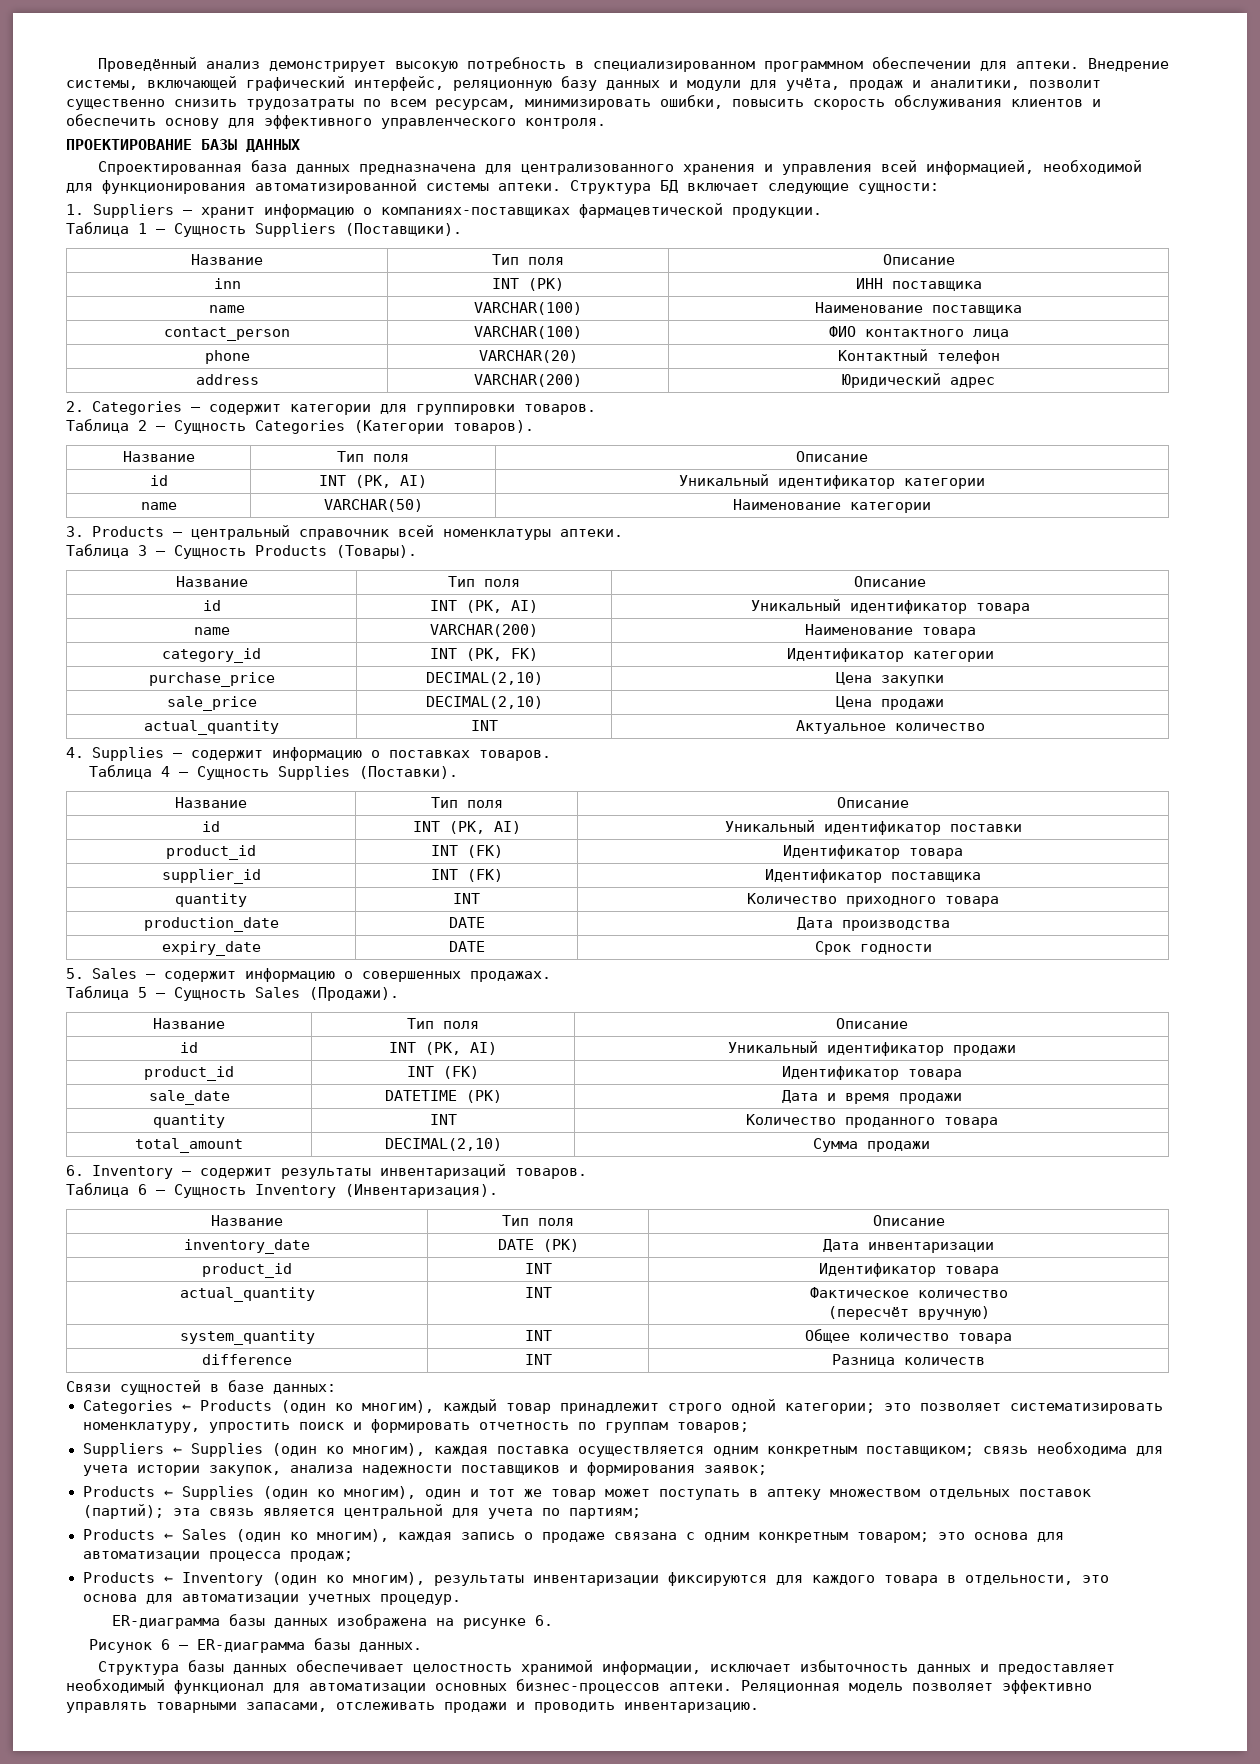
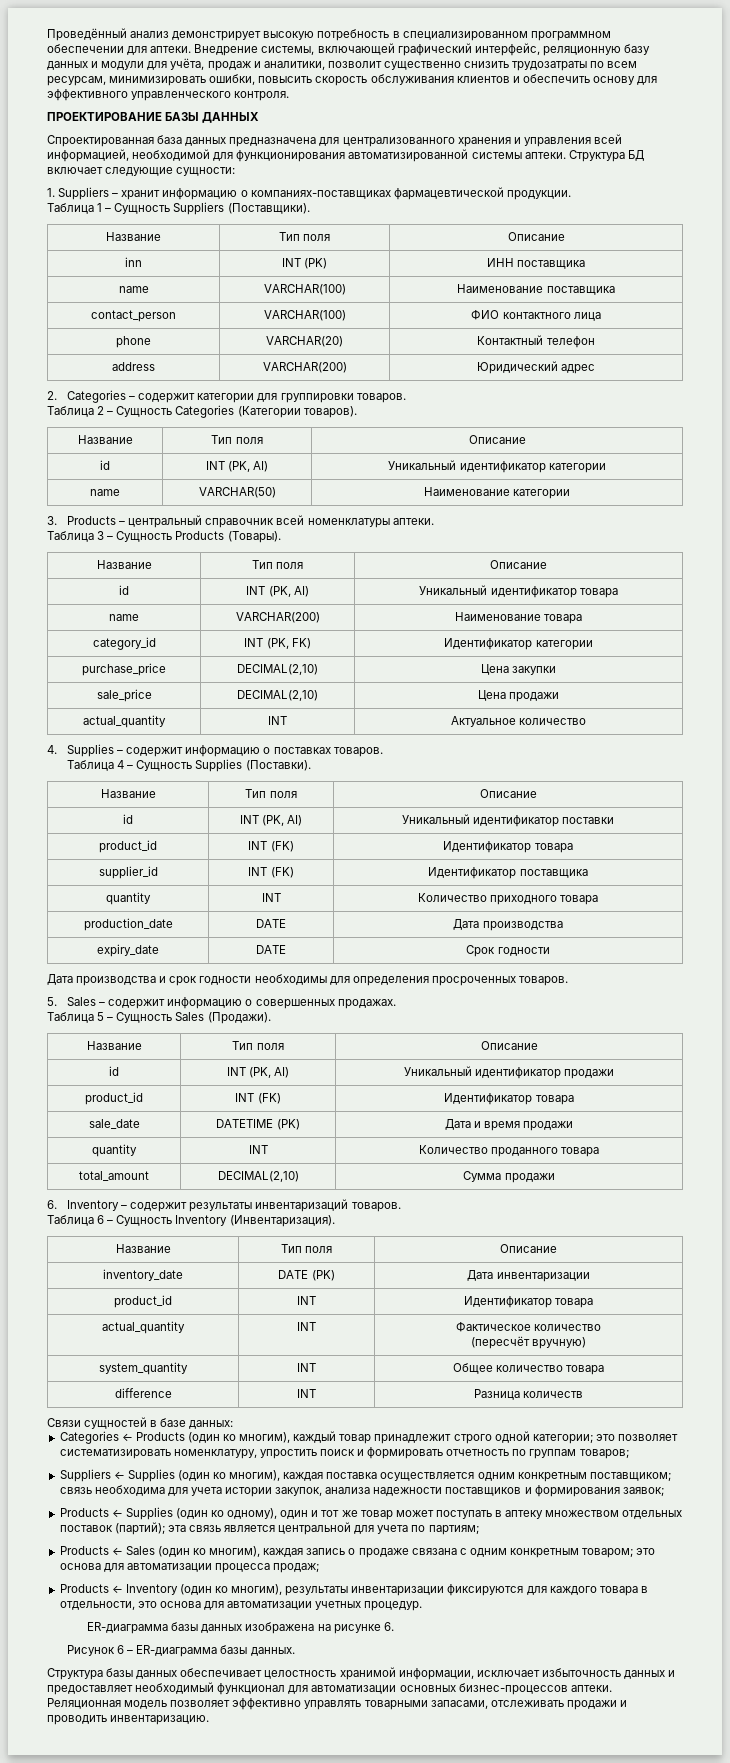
(932, 949) none -> [47,974,568,986] // Дата производства и срок годности необходимы для определения просроченных товаров.
[343,1486,416,1499] многим), -> [227,1508,278,1519] одному),

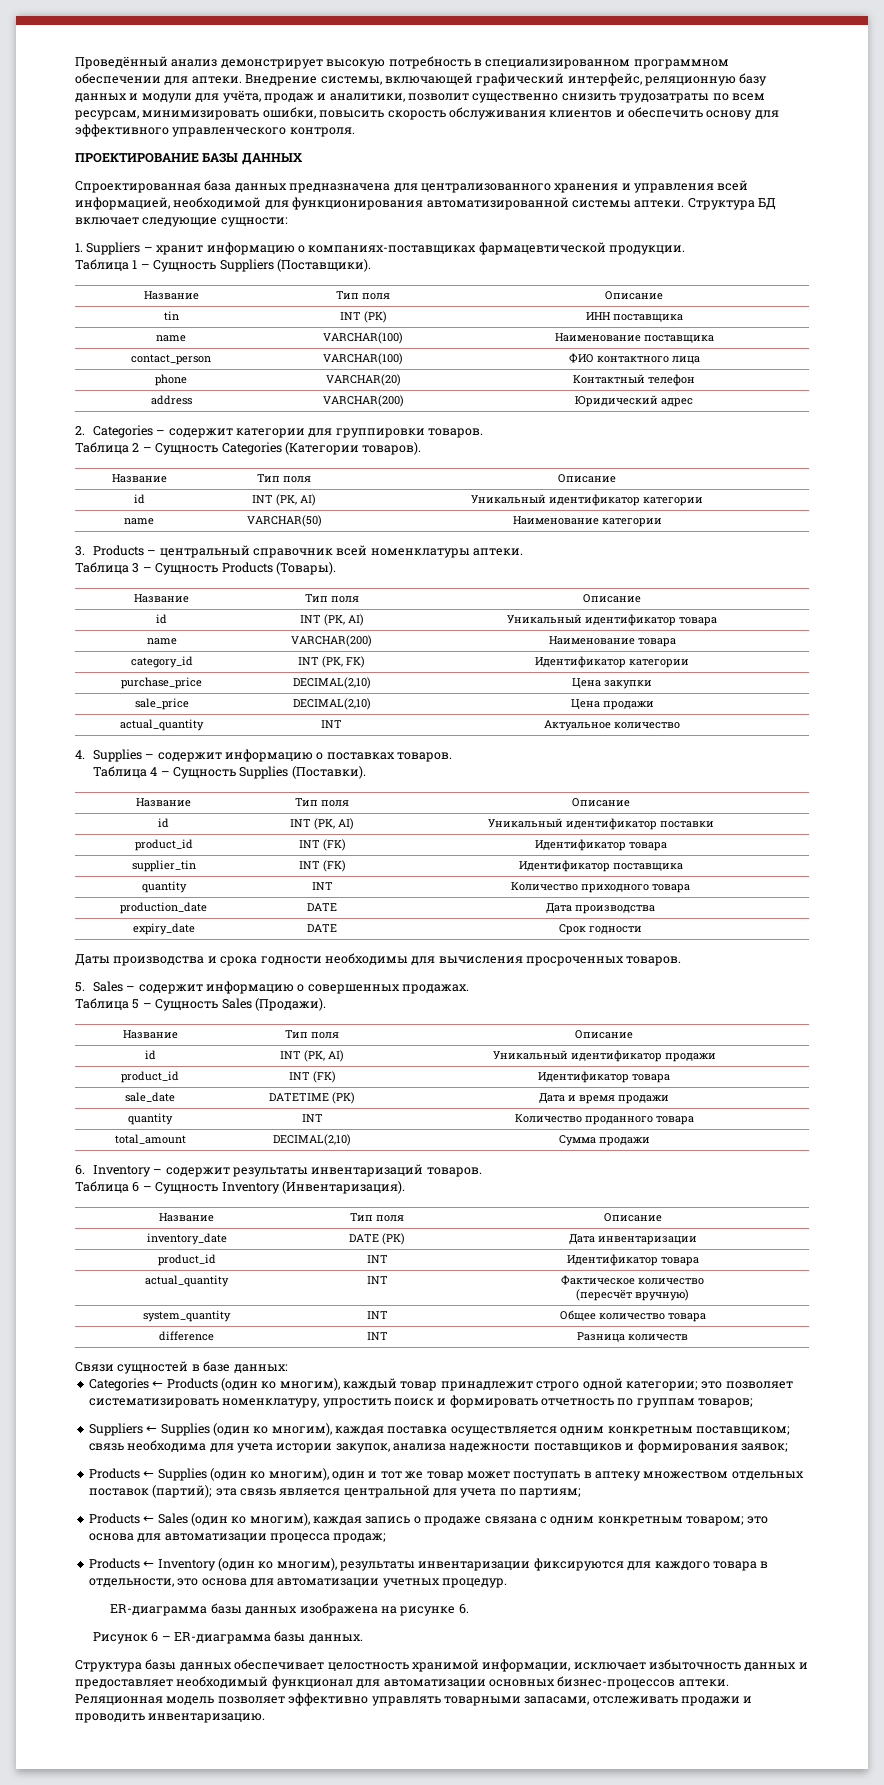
[125,257,142,267] inn -> [163,311,179,321] tin
[98,866,158,879] supplier_id -> [131,860,196,872] supplier_tin
[47,974,73,985] Дата -> [75,954,110,966] Даты
[169,976,198,986] срок -> [220,956,258,966] срока
[352,976,429,986] определения -> [438,956,523,964] вычисления
[227,1508,278,1519] одному), -> [268,1468,329,1481] многим),

